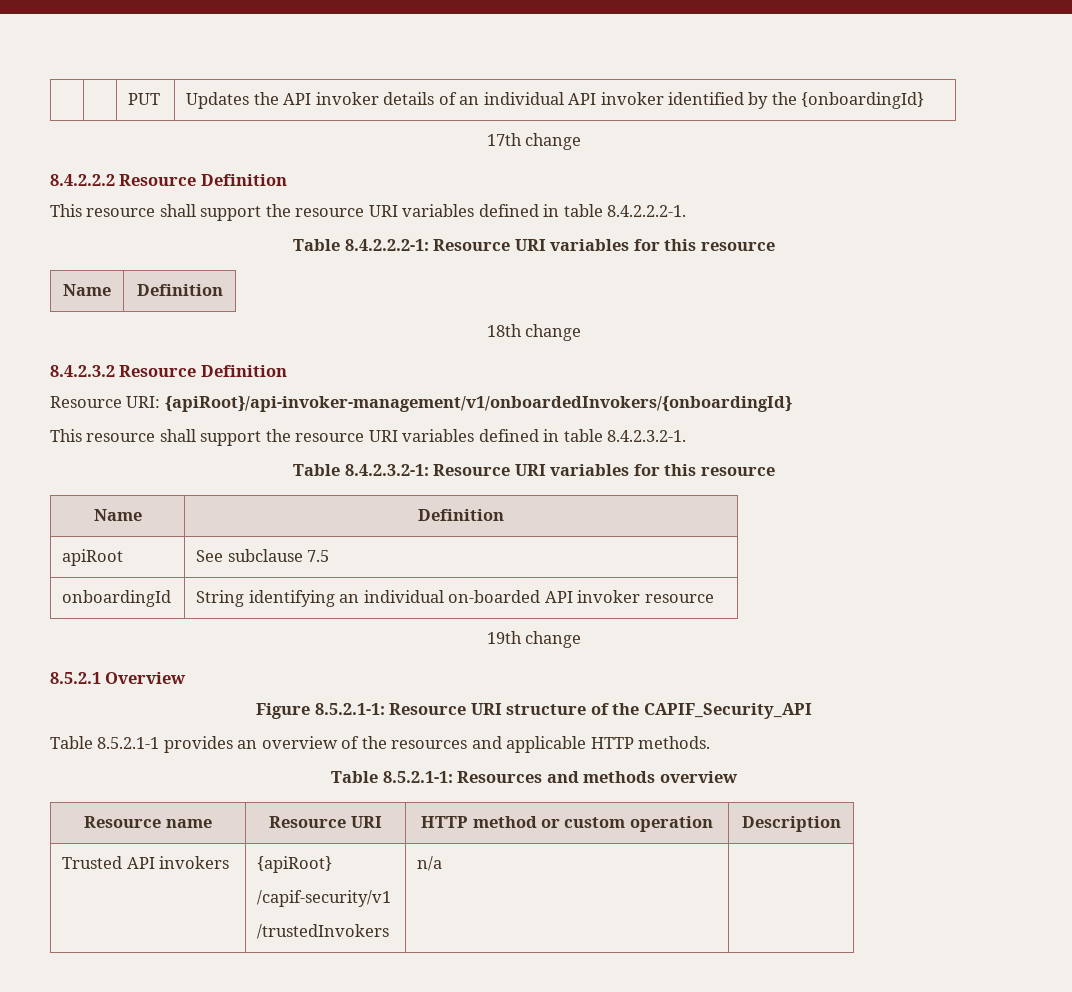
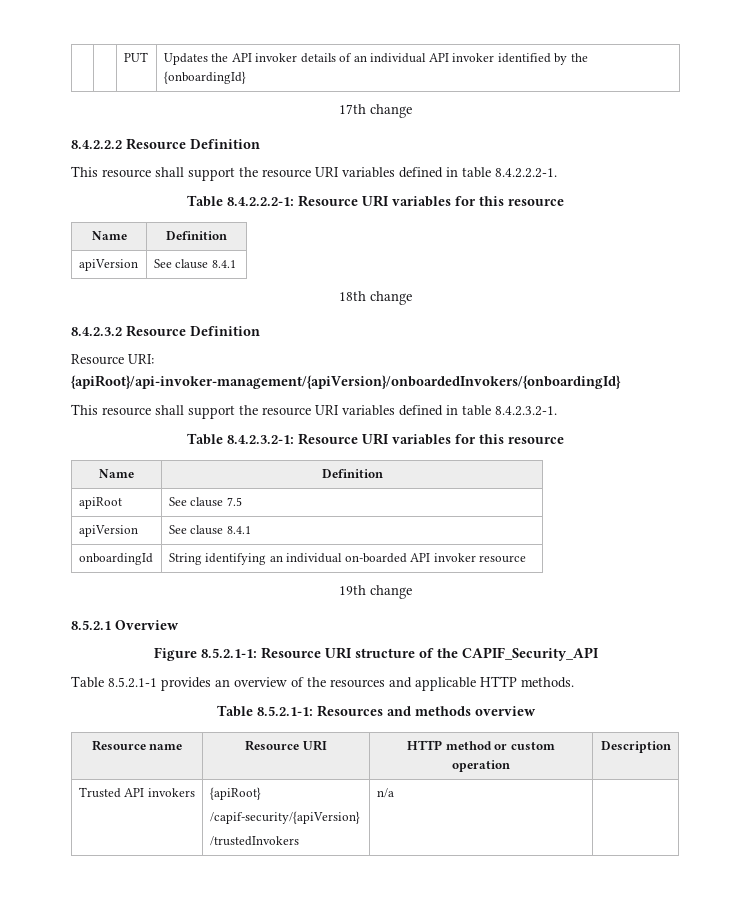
(223, 290) none -> [78,259,138,271] [153,259,236,269] // apiVersion | See clause 8.4.1
[164,396,792,412] {apiRoot}/api-invoker-management/v1/onboardedInvokers/{onboardingId} -> [71,375,621,389] {apiRoot}/api-invoker-management/{apiVersion}/onboardedInvokers/{onboardingId}
[227,549,303,562] subclause -> [190,497,224,507] clause
(330, 556) none -> [78,525,138,537] [168,525,251,535] // apiVersion | See clause 8.4.1
[257,890,392,907] /capif-security/v1 -> [209,811,360,824] /capif-security/{apiVersion}

